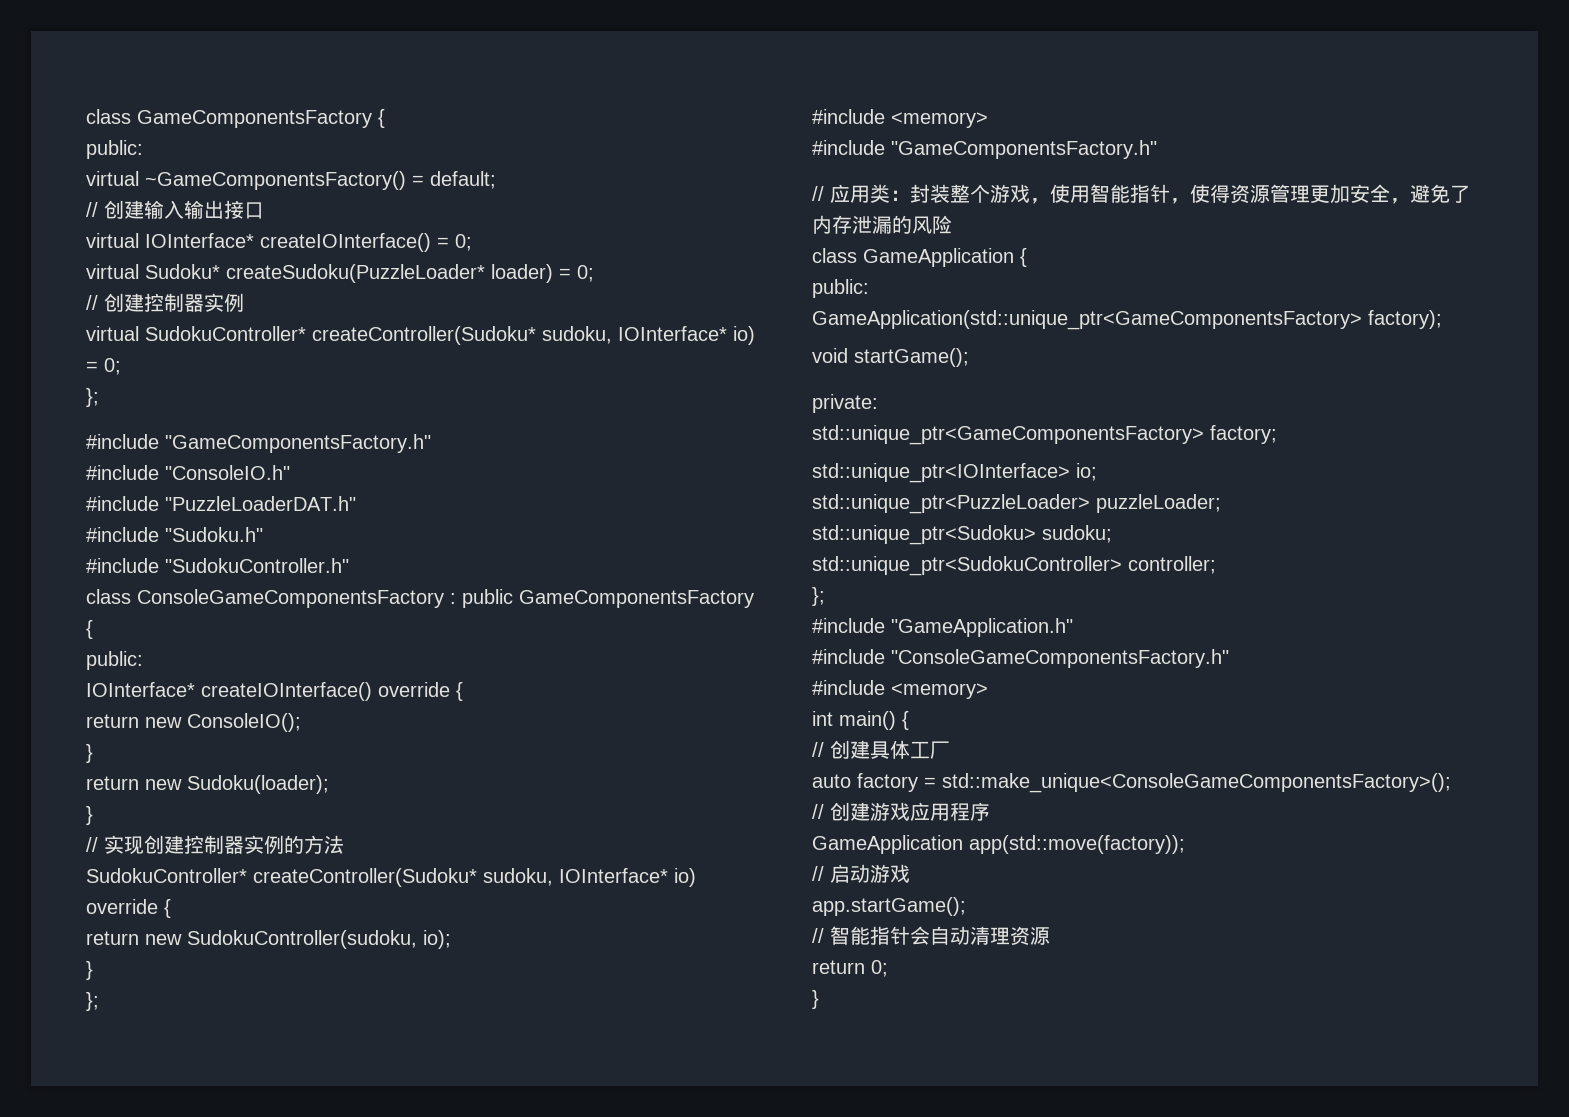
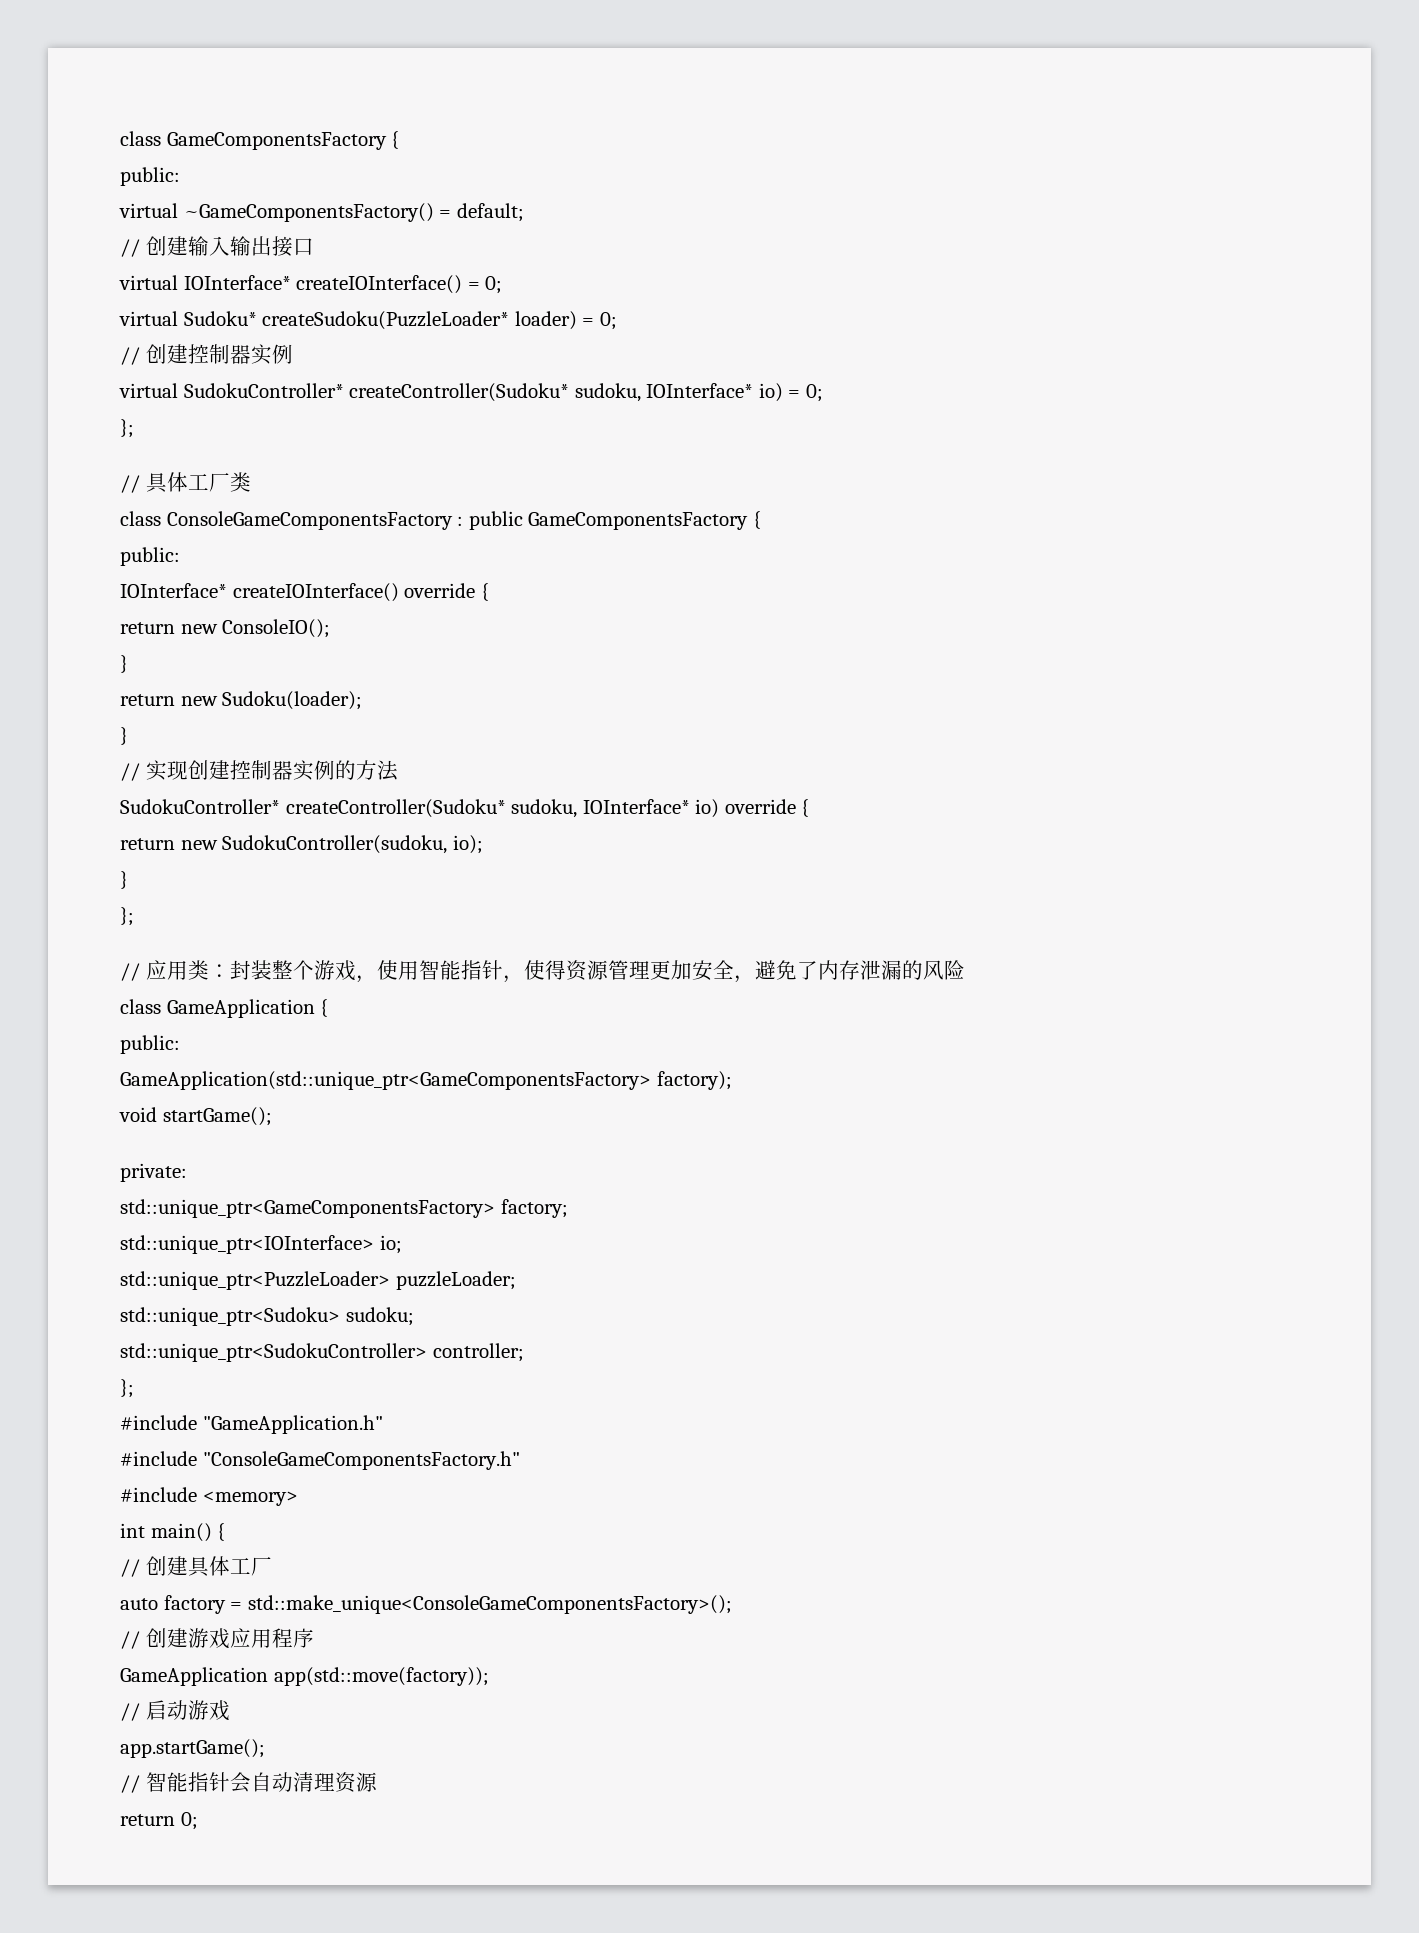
[86,434,431,453] [86,465,290,480] [86,496,356,511] [86,527,263,542] [86,558,349,573] #include "GameComponentsFactory.h" // #include "ConsoleIO.h" // #include "PuzzleLoaderDAT.h" // #include "Sudoku.h" // #include "SudokuController.h" -> [120,472,251,493] // 具体工厂类
[812,109,988,128] [812,140,1157,159] // #include <memory> // #include "GameComponentsFactory.h" -> (134, 916) none
[812,990,819,1009] // } -> (198, 1821) none

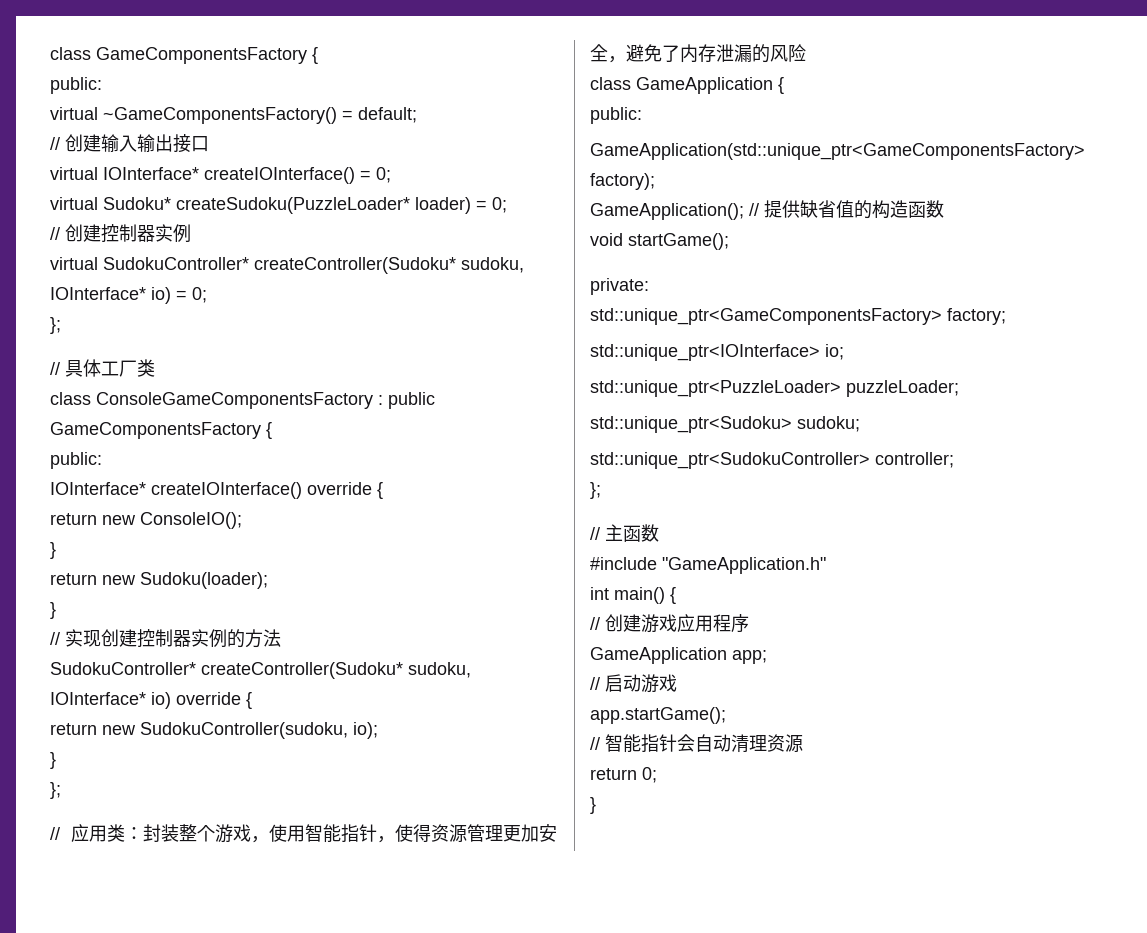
(732, 1080) none -> [590,200,944,220] // GameApplication(); // 提供缺省值的构造函数
(134, 1388) none -> [590,524,659,542] // // 主函数
[120,1451,520,1470] [120,1487,298,1506] // #include "ConsoleGameComponentsFactory.h" // #include <memory> -> (826, 565) none
[120,1556,272,1577] [120,1595,732,1614] // // 创建具体工厂 // auto factory = std::make_unique<ConsoleGameComponentsFactory>(); -> (676, 595) none
[273,1667,489,1686] app(std::move(factory)); -> [732,650,767,664] app;
(198, 1821) none -> [590,797,596,814] // }

